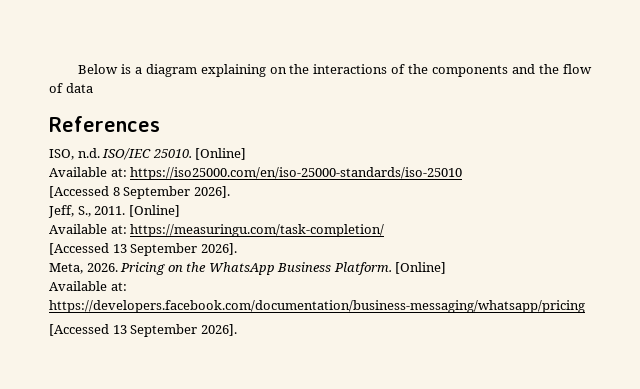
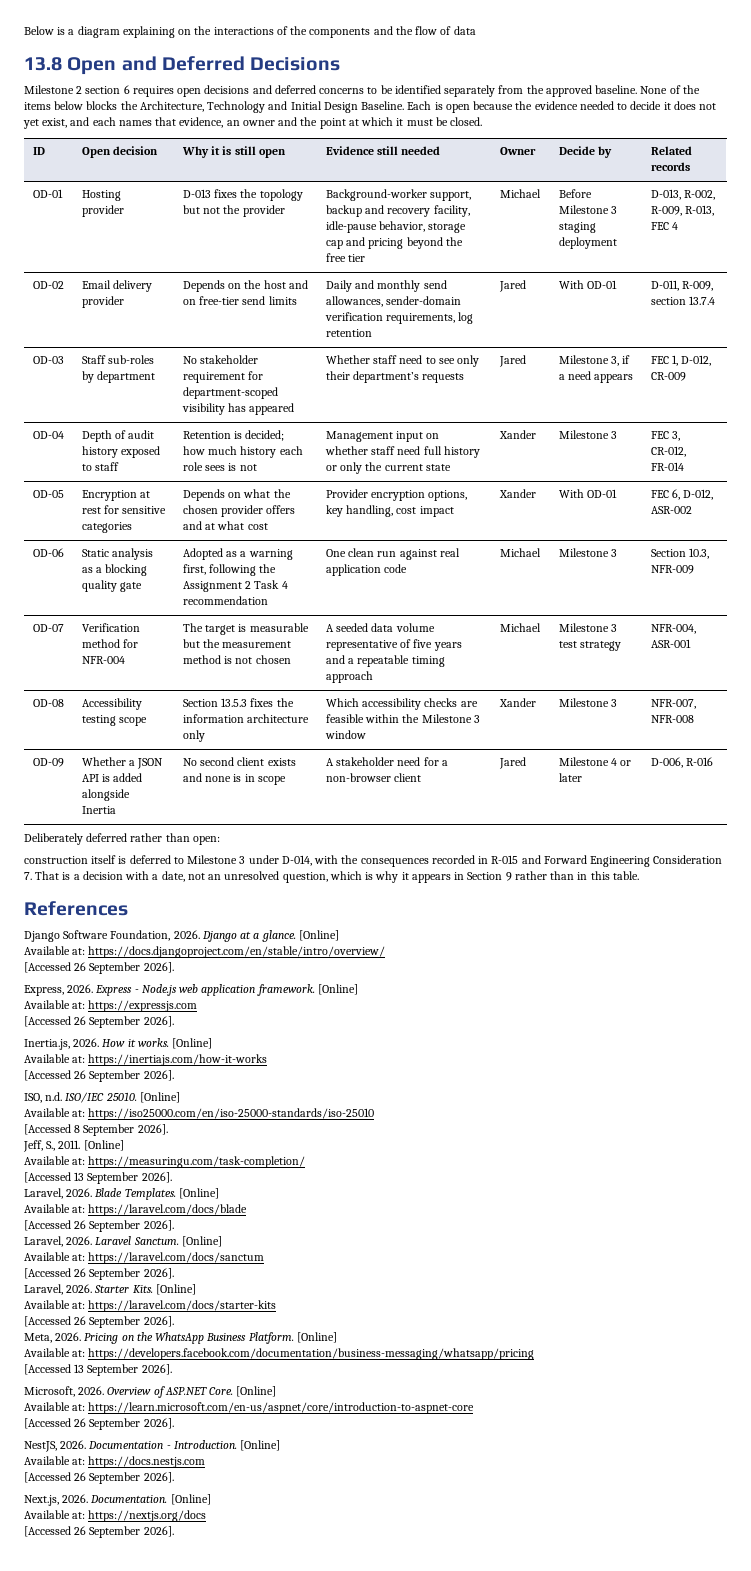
[49,116,160,132] References -> [24,56,341,75] [24,85,700,97] [24,101,717,113] [23,117,483,129] [32,147,45,155] [81,146,159,158] [181,146,286,158] [325,146,441,155] [499,147,536,155] [558,146,613,158] [650,146,692,155] [650,162,690,171] [32,189,63,198] [81,190,121,201] [81,205,124,217] [182,189,303,201] [182,205,285,217] [325,189,472,201] [325,205,470,217] [325,221,467,233] [325,237,463,249] [325,253,366,262] [499,189,541,198] [558,189,592,198] [558,205,618,214] [558,222,596,233] [558,237,617,249] [650,189,716,200] [650,205,715,216] [650,222,679,230] [32,281,64,289] [81,280,153,292] [81,296,124,308] [182,280,308,292] [182,296,297,305] [325,280,447,292] [325,296,462,307] [324,312,474,324] [325,329,372,337] [498,280,526,292] [558,280,618,289] [650,280,714,291] [650,296,716,305] [32,356,64,364] [81,355,155,364] [81,371,156,383] [182,355,259,364] [182,371,264,383] [182,387,278,399] [181,403,295,415] [325,355,480,367] [325,371,465,383] [498,355,526,367] [558,355,631,366] [558,371,634,383] [650,355,712,366] [650,372,686,381] [32,431,64,439] [81,430,155,442] [81,446,161,458] [81,462,120,471] [182,430,285,441] [182,446,303,458] [182,462,257,471] [325,431,440,442] [324,446,480,458] [325,462,451,474] [498,430,536,439] [558,430,618,439] [650,431,681,441] [650,446,686,457] [650,462,684,471] [32,490,64,498] [81,490,151,501] [81,505,167,514] [81,522,132,533] [182,489,291,501] [182,505,296,517] [182,521,268,530] [325,489,468,501] [325,505,454,517] [498,489,536,498] [558,489,618,498] [650,489,714,500] [650,506,692,514] [32,548,64,557] [81,548,154,560] [81,564,148,576] [81,580,143,592] [182,548,293,560] [182,564,277,576] [182,580,288,592] [182,596,268,605] [325,548,460,560] [325,564,408,576] [499,548,541,557] [558,548,618,557] [650,548,710,559] [650,565,694,574] [32,624,64,632] [81,623,140,632] [81,639,139,648] [81,656,125,664] [182,623,309,635] [182,639,292,648] [182,655,291,664] [325,623,435,632] [325,639,462,651] [325,655,445,667] [325,671,373,683] [499,623,541,632] [558,623,618,632] [558,641,622,651] [650,624,696,634] [650,639,691,648] [32,699,64,707] [81,698,142,710] [81,715,148,726] [182,698,294,707] [182,714,310,723] [182,730,205,742] [325,698,478,710] [325,714,480,723] [324,730,366,739] [498,698,536,707] [558,698,618,707] [650,699,696,709] [650,715,694,723] [32,758,64,767] [81,757,164,769] [81,773,143,782] [81,789,130,801] [81,806,116,814] [182,757,296,766] [182,773,286,785] [325,757,448,766] [325,773,422,782] [498,757,526,769] [558,757,632,766] [558,773,582,782] [650,757,714,768] [24,833,220,845] [24,855,723,867] [24,871,639,883] [24,901,128,916] [24,930,339,942] [24,946,386,958] [24,962,174,974] [24,984,358,996] [24,1000,198,1012] [24,1016,174,1028] [24,1038,213,1050] [24,1054,268,1066] [24,1070,174,1082] 13.8 Open and Deferred Decisions // Milestone 2 section 6 requires open decisions and deferred concerns to be identified separately from the approved baseline. None of the items below blocks the Architecture, Technology and Initial Design Baseline. Each is open because the evidence needed to decide it does not yet exist, and each names that evidence, an owner and the point at which it must be closed. // ID | Open decision | Why it is still open | Evidence still needed | Owner | Decide by | Related records // OD-01 | Hosting provider | D-013 fixes the topology but not the provider | Background-worker support, backup and recovery facility, idle-pause behavior, storage cap and pricing beyond the free tier | Michael | Before Milestone 3 staging deployment | D-013, R-002, R-009, R-013, FEC 4 // OD-02 | Email delivery provider | Depends on the host and on free-tier send limits | Daily and monthly send allowances, sender-domain verification requirements, log retention | Jared | With OD-01 | D-011, R-009, section 13.7.4 // OD-03 | Staff sub-roles by department | No stakeholder requirement for department-scoped visibility has appeared | Whether staff need to see only their department’s requests | Jared | Milestone 3, if a need appears | FEC 1, D-012, CR-009 // OD-04 | Depth of audit history exposed to staff | Retention is decided; how much history each role sees is not | Management input on whether staff need full history or only the current state | Xander | Milestone 3 | FEC 3, CR-012, FR-014 // OD-05 | Encryption at rest for sensitive categories | Depends on what the chosen provider offers and at what cost | Provider encryption options, key handling, cost impact | Xander | With OD-01 | FEC 6, D-012, ASR-002 // OD-06 | Static analysis as a blocking quality gate | Adopted as a warning first, following the Assignment 2 Task 4 recommendation | One clean run against real application code | Michael | Milestone 3 | Section 10.3, NFR-009 // OD-07 | Verification method for NFR-004 | The target is measurable but the measurement method is not chosen | A seeded data volume representative of five years and a repeatable timing approach | Michael | Milestone 3 test strategy | NFR-004, ASR-001 // OD-08 | Accessibility testing scope | Section 13.5.3 fixes the information architecture only | Which accessibility checks are feasible within the Milestone 3 window | Xander | Milestone 3 | NFR-007, NFR-008 // OD-09 | Whether a JSON API is added alongside Inertia | No second client exists and none is in scope | A stakeholder need for a non-browser client | Jared | Milestone 4 or later | D-006, R-016 // Deliberately deferred rather than open: // construction itself is deferred to Milestone 3 under D-014, with the consequences recorded in R-015 and Forward Engineering Consideration 7. That is a decision with a date, not an unresolved question, which is why it appears in Section 9 rather than in this table. // References // Django Software Foundation, 2026. Django at a glance. [Online] // Available at: https://docs.djangoproject.com/en/stable/intro/overview/ // [Accessed 26 September 2026]. // Express, 2026. Express - Node.js web application framework. [Online] // Available at: https://expressjs.com // [Accessed 26 September 2026]. // Inertia.js, 2026. How it works. [Online] // Available at: https://inertiajs.com/how-it-works // [Accessed 26 September 2026].
(237, 249) none -> [24,1188,219,1200] [24,1204,248,1216] [24,1220,174,1232] [24,1236,222,1247] [24,1252,265,1264] [24,1268,174,1280] [24,1284,196,1295] [24,1300,277,1312] [24,1316,174,1328] // Laravel, 2026. Blade Templates. [Online] // Available at: https://laravel.com/docs/blade // [Accessed 26 September 2026]. // Laravel, 2026. Laravel Sanctum. [Online] // Available at: https://laravel.com/docs/sanctum // [Accessed 26 September 2026]. // Laravel, 2026. Starter Kits. [Online] // Available at: https://laravel.com/docs/starter-kits // [Accessed 26 September 2026].
(237, 330) none -> [24,1386,277,1398] [24,1402,475,1414] [24,1418,174,1430] [24,1440,281,1452] [24,1456,206,1468] [24,1472,174,1484] [24,1494,211,1506] [24,1510,207,1522] [24,1526,174,1538] // Microsoft, 2026. Overview of ASP.NET Core. [Online] // Available at: https://learn.microsoft.com/en-us/aspnet/core/introduction-to-aspnet-core // [Accessed 26 September 2026]. // NestJS, 2026. Documentation - Introduction. [Online] // Available at: https://docs.nestjs.com // [Accessed 26 September 2026]. // Next.js, 2026. Documentation. [Online] // Available at: https://nextjs.org/docs // [Accessed 26 September 2026].

